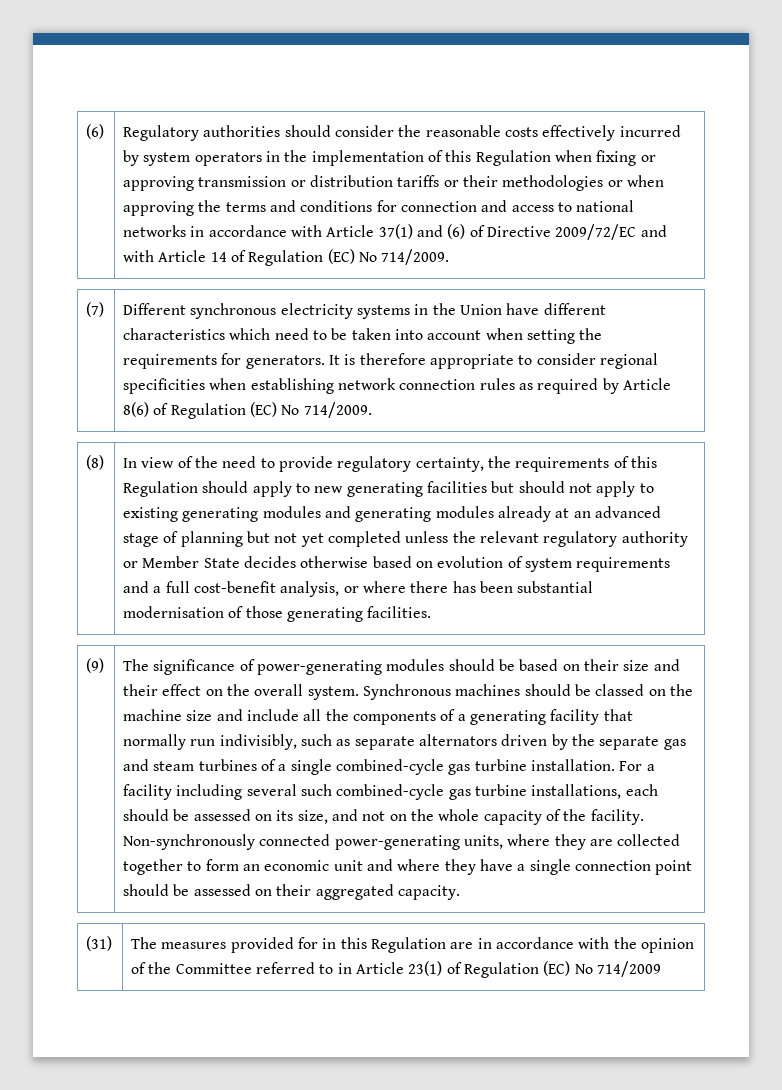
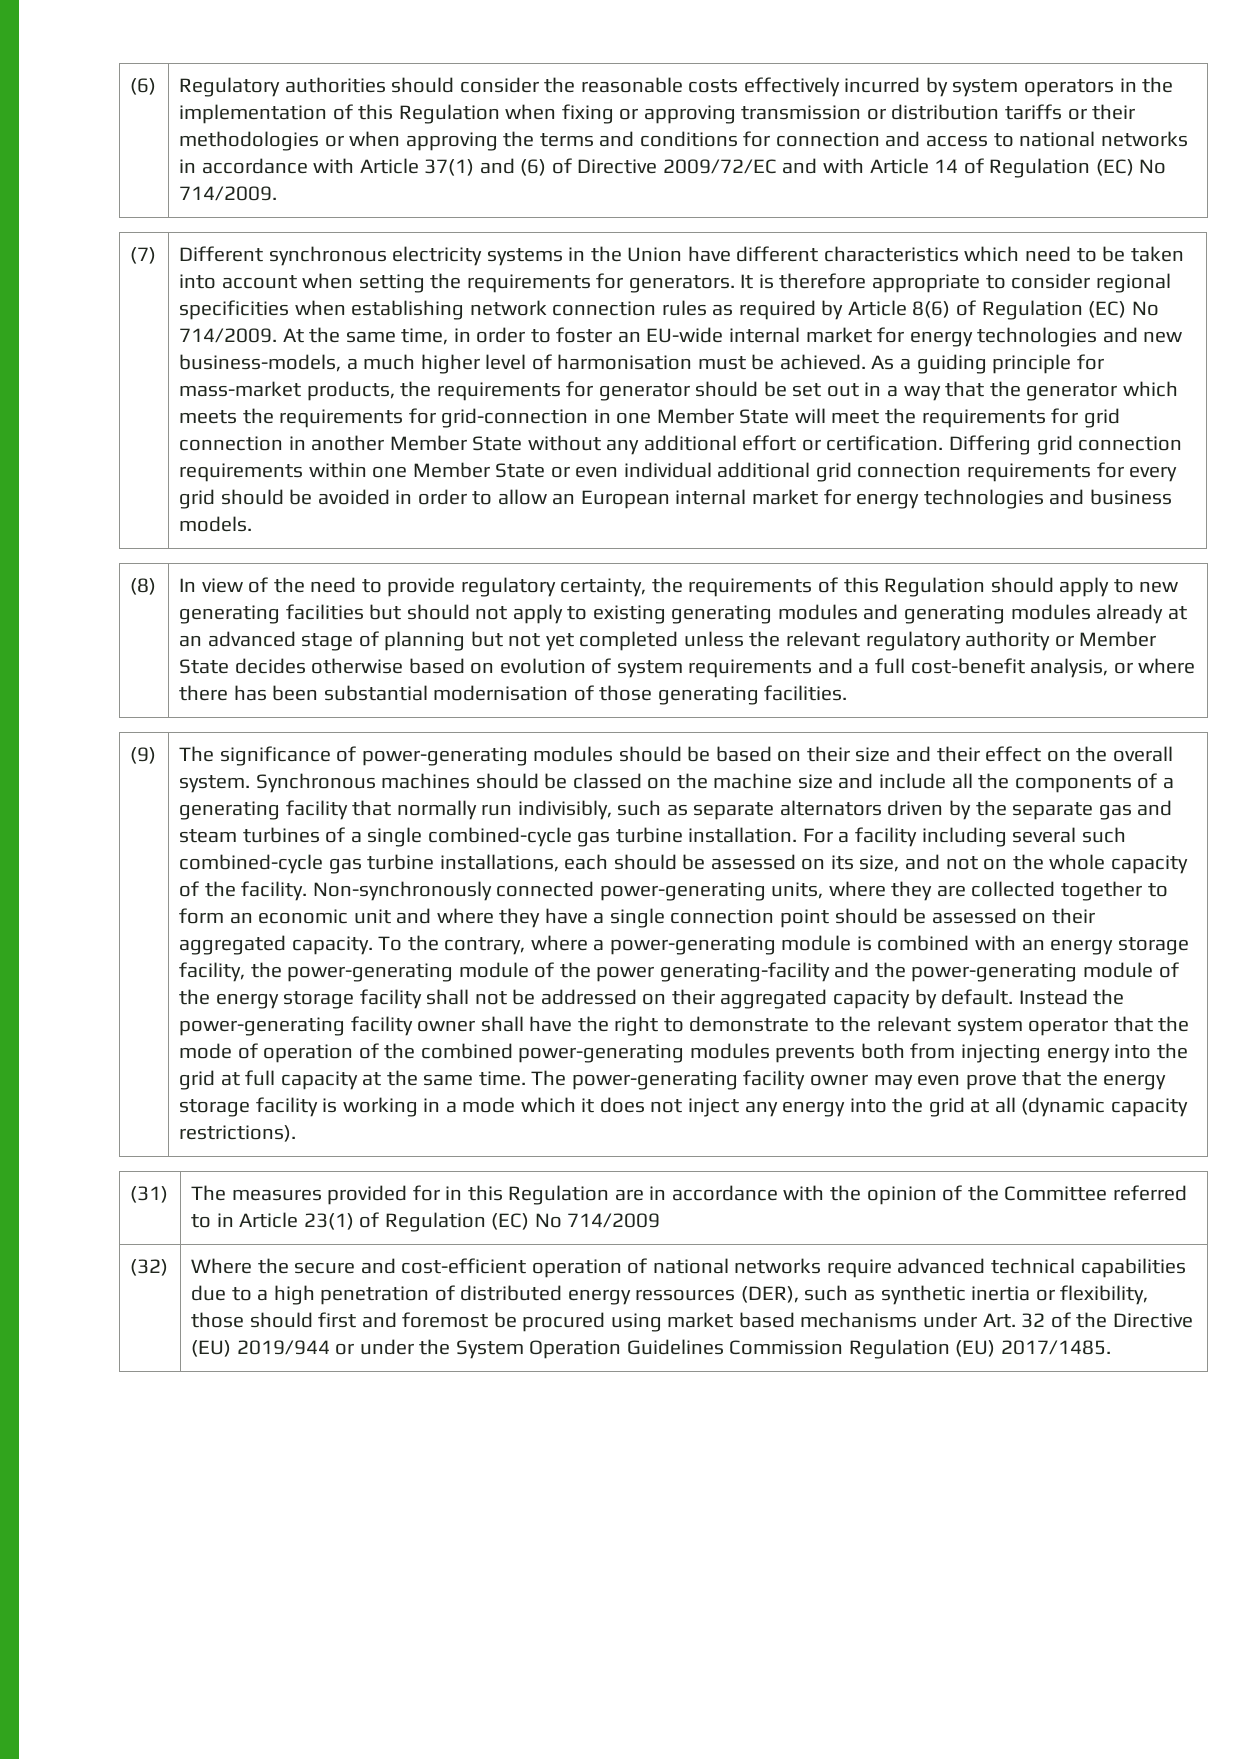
(372, 410) none -> [282,327,1183,347] [179,354,1104,374] [179,381,1178,401] [179,408,1120,428] [179,435,1183,455] [179,462,1178,482] [179,489,1172,509] [179,516,253,532] At the same time, in order to foster an EU-wide internal market for energy technologies and new business-models, a much higher level of harmonisation must be achieved. As a guiding principle for mass-market products, the requirements for generator should be set out in a way that the generator which meets the requirements for grid-connection in one Member State will meet the requirements for grid connection in another Member State without any additional effort or certification. Differing grid connection requirements within one Member State or even individual additional grid connection requirements for every grid should be avoided in order to allow an European internal market for energy technologies and business models.
(461, 892) none -> [378,935,1189,955] [179,962,1179,982] [179,989,1125,1009] [179,1016,1190,1036] [179,1043,1188,1063] [179,1070,1167,1090] [179,1097,1188,1117] [179,1125,297,1142] To the contrary, where a power-generating module is combined with an energy storage facility, the power-generating module of the power generating-facility and the power-generating module of the energy storage facility shall not be addressed on their aggregated capacity by default. Instead the power-generating facility owner shall have the right to demonstrate to the relevant system operator that the mode of operation of the combined power-generating modules prevents both from injecting energy into the grid at full capacity at the same time. The power-generating facility owner may even prove that the energy storage facility is working in a mode which it does not inject any energy into the grid at all (dynamic capacity restrictions).
(661, 969) none -> [130,1259,169,1276] [191,1258,1186,1278] [191,1285,1149,1305] [191,1312,1193,1332] [191,1339,1112,1359] // (32) | Where the secure and cost-efficient operation of national networks require advanced technical capabilities due to a high penetration of distributed energy ressources (DER), such as synthetic inertia or flexibility, those should first and foremost be procured using market based mechanisms under Art. 32 of the Directive (EU) 2019/944 or under the System Operation Guidelines Commission Regulation (EU) 2017/1485.

